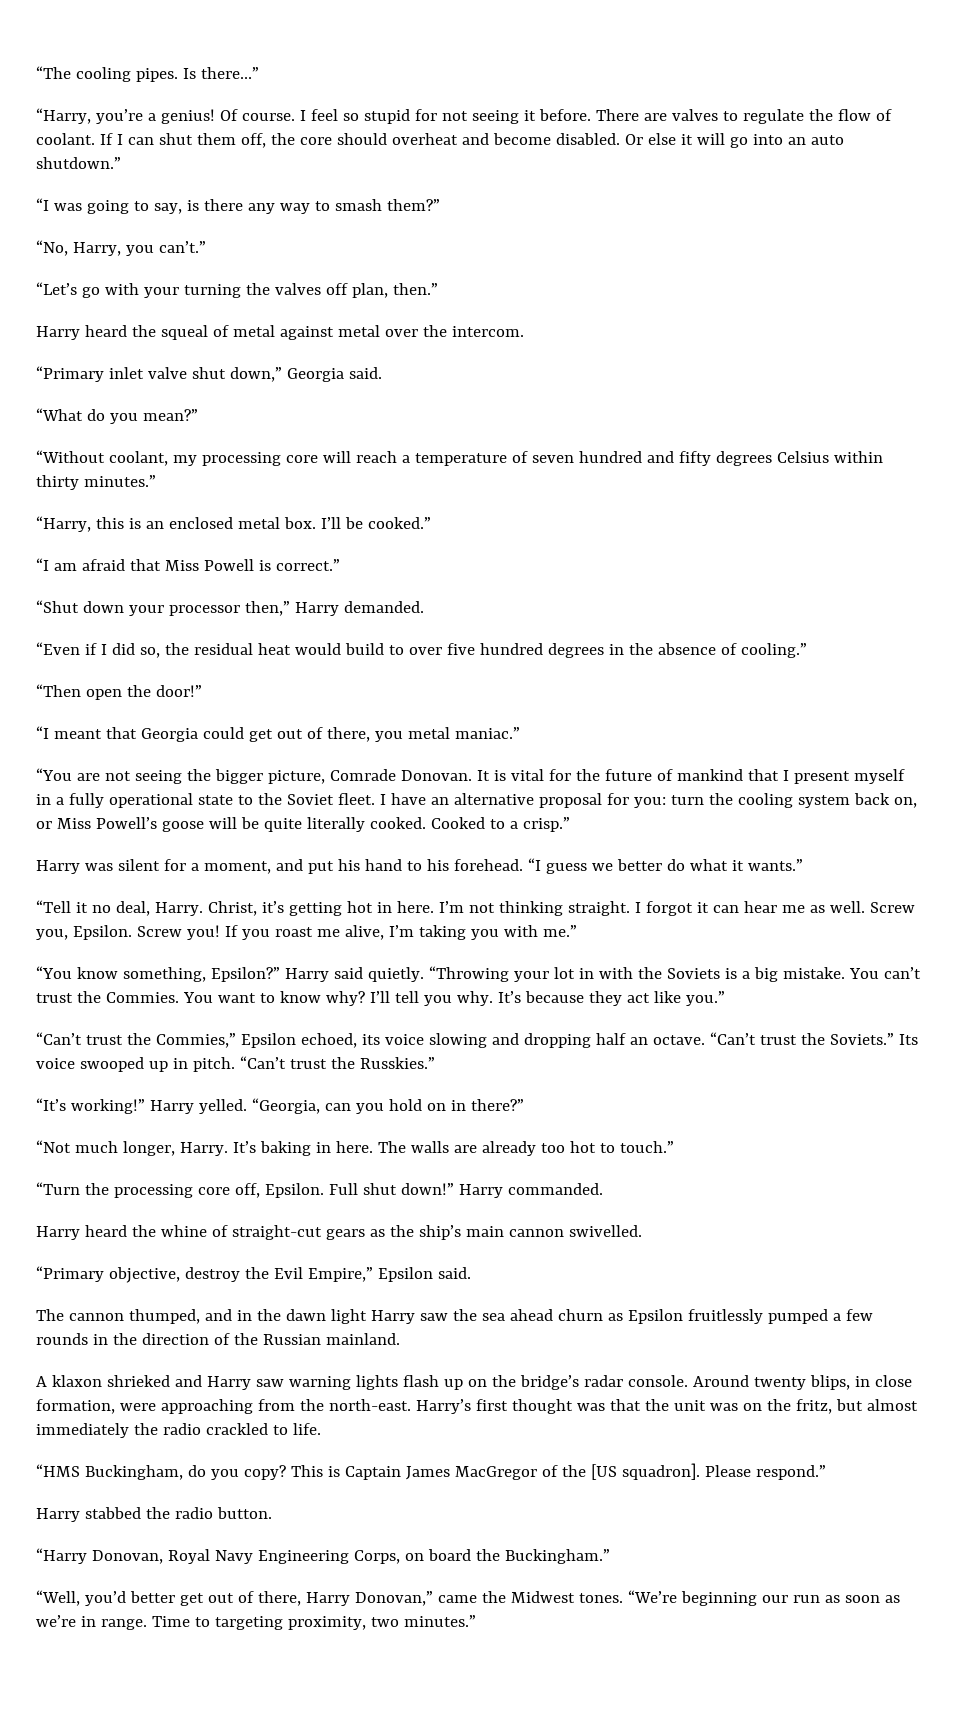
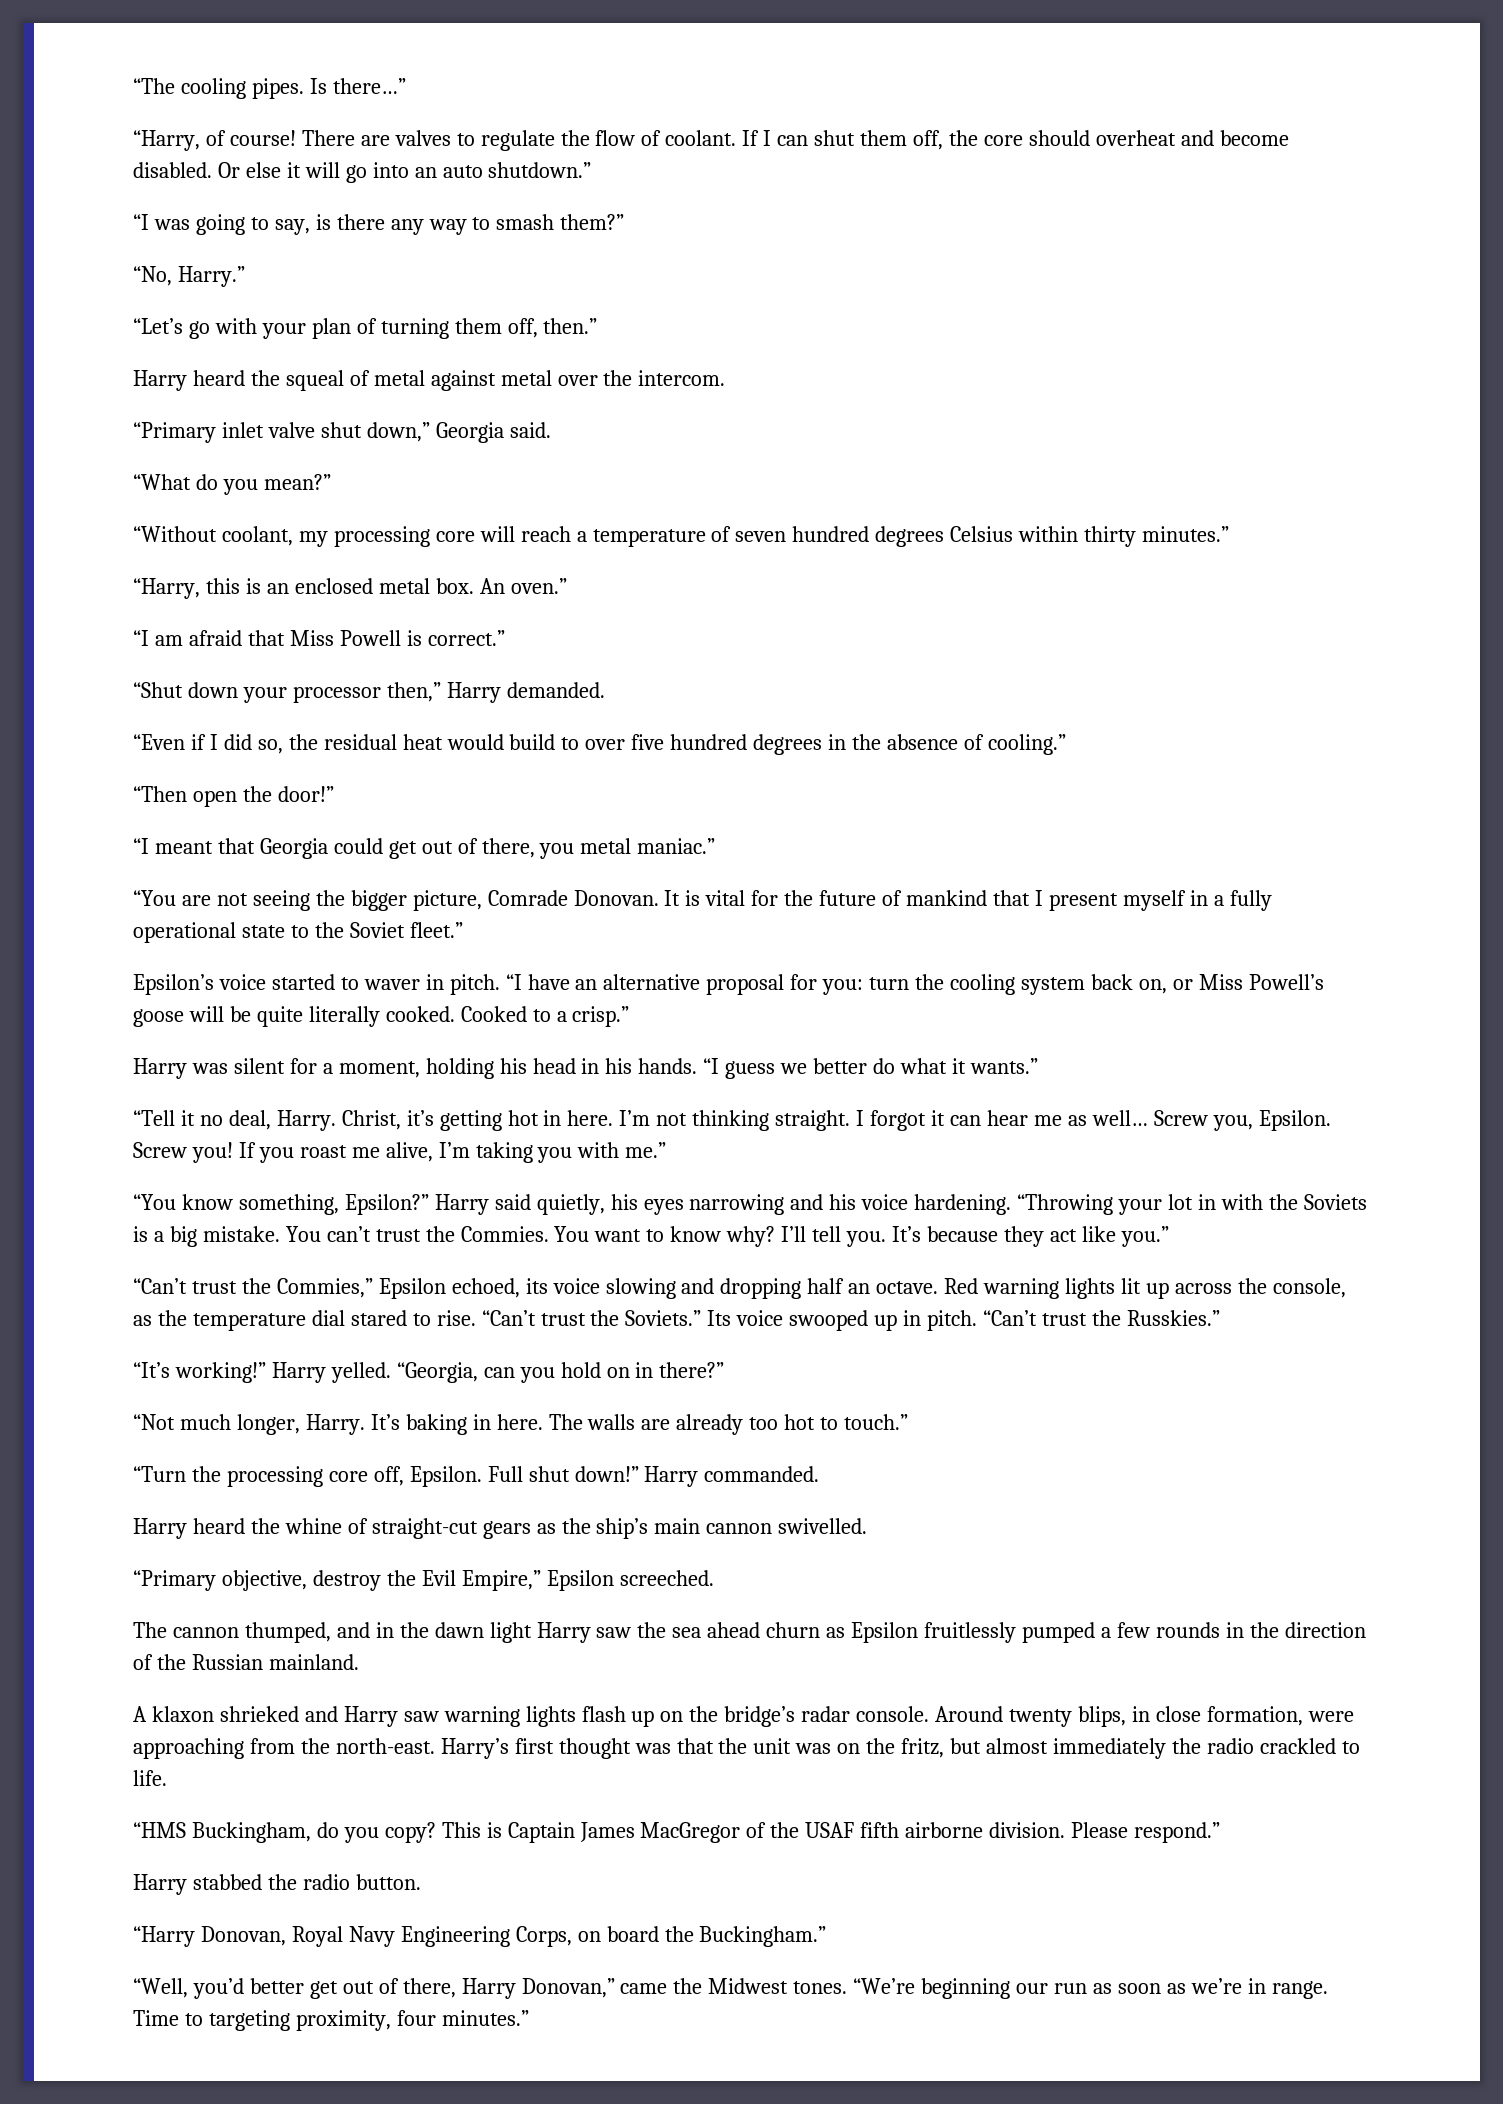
[95,109,591,124] you’re a genius! Of course. I feel so stupid for not seeing it before. -> [205,130,296,146] of course!
[72,241,206,256] Harry, you can’t.” -> [177,266,245,287] Harry.”
[183,283,388,298] turning the valves off plan, -> [311,318,538,339] plan of turning them off,
[646,451,711,466] and fifty -> (870, 534) none
[320,517,431,529] I’ll be cooked.” -> [479,578,567,594] An oven.”
[337,793,386,805] fleet. I -> [409,922,463,938] [133,974,522,995] fleet.” // Epsilon’s voice started to waver in pitch. “I
[275,859,523,874] and put his hand to his forehead. -> [425,1058,698,1079] holding his head in his hands.
[829,901,865,913] well. -> [1091,1110,1148,1126] well…
[367,967,424,982] quietly. -> [536,1194,1012,1215] quietly, his eyes narrowing and his voice hardening.
[423,991,493,1006] you why. -> [846,1231,887,1247] you.
(705, 1040) none -> [944,1278,1346,1299] [133,1310,476,1331] Red warning lights lit up across the console, as the temperature dial stared to rise.
[437,1267,471,1279] said. -> [619,1570,714,1586] screeched.
[590,1463,700,1480] [US squadron]. -> [805,1822,1066,1838] USAF fifth airborne division.
[370,1617,399,1627] two -> [396,2010,436,2026] four

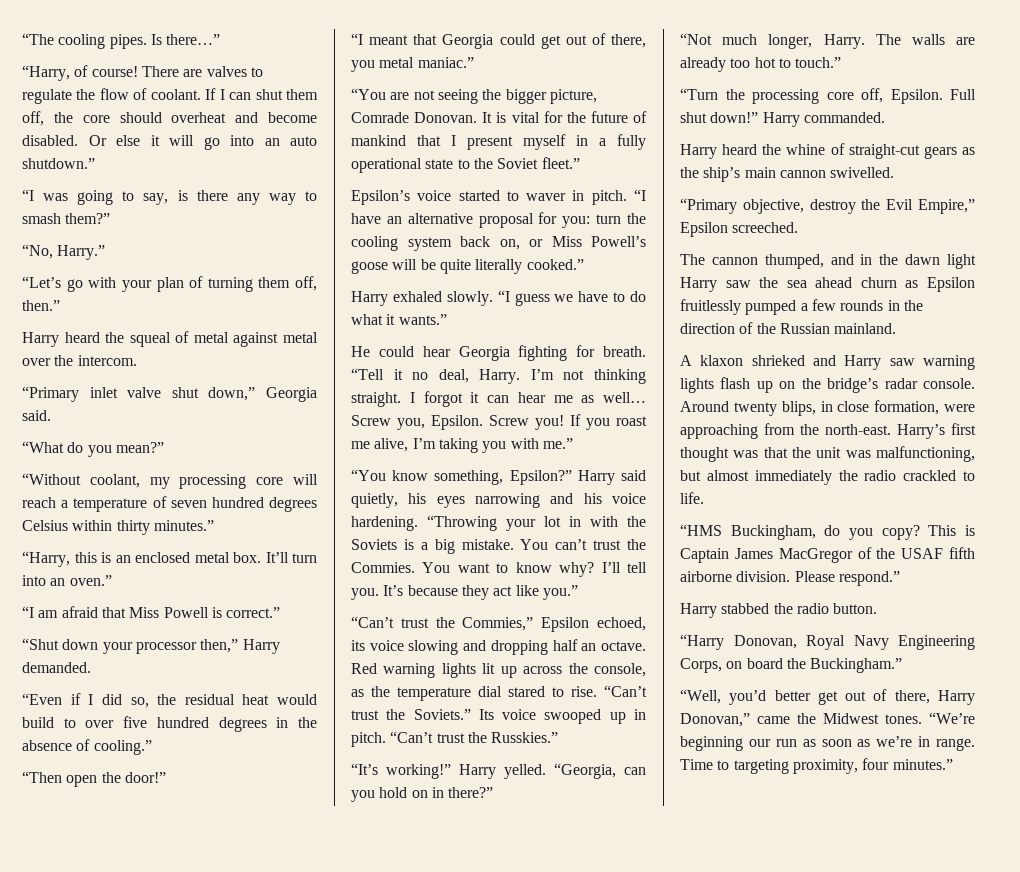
[479,578,505,594] An -> [265,552,317,563] [22,575,66,586] It’ll turn into an
[385,1006,630,1027] [133,1058,698,1079] cooked. Cooked to a crisp.” // Harry was silent for a moment, holding his head in his hands. -> [526,259,584,270] [351,291,493,306] cooked.” // Harry exhaled slowly.
[813,1058,868,1074] better -> [578,291,626,302] have to
(1038, 1066) none -> [351,345,646,361] He could hear Georgia fighting for breath.
[341,1110,614,1131] Christ, it’s getting hot in here. -> (521, 376) none
[370,1414,543,1435] It’s baking in here. -> (865, 41) none
[837,1738,945,1758] on the fritz, -> [876,446,975,462] malfunctioning,

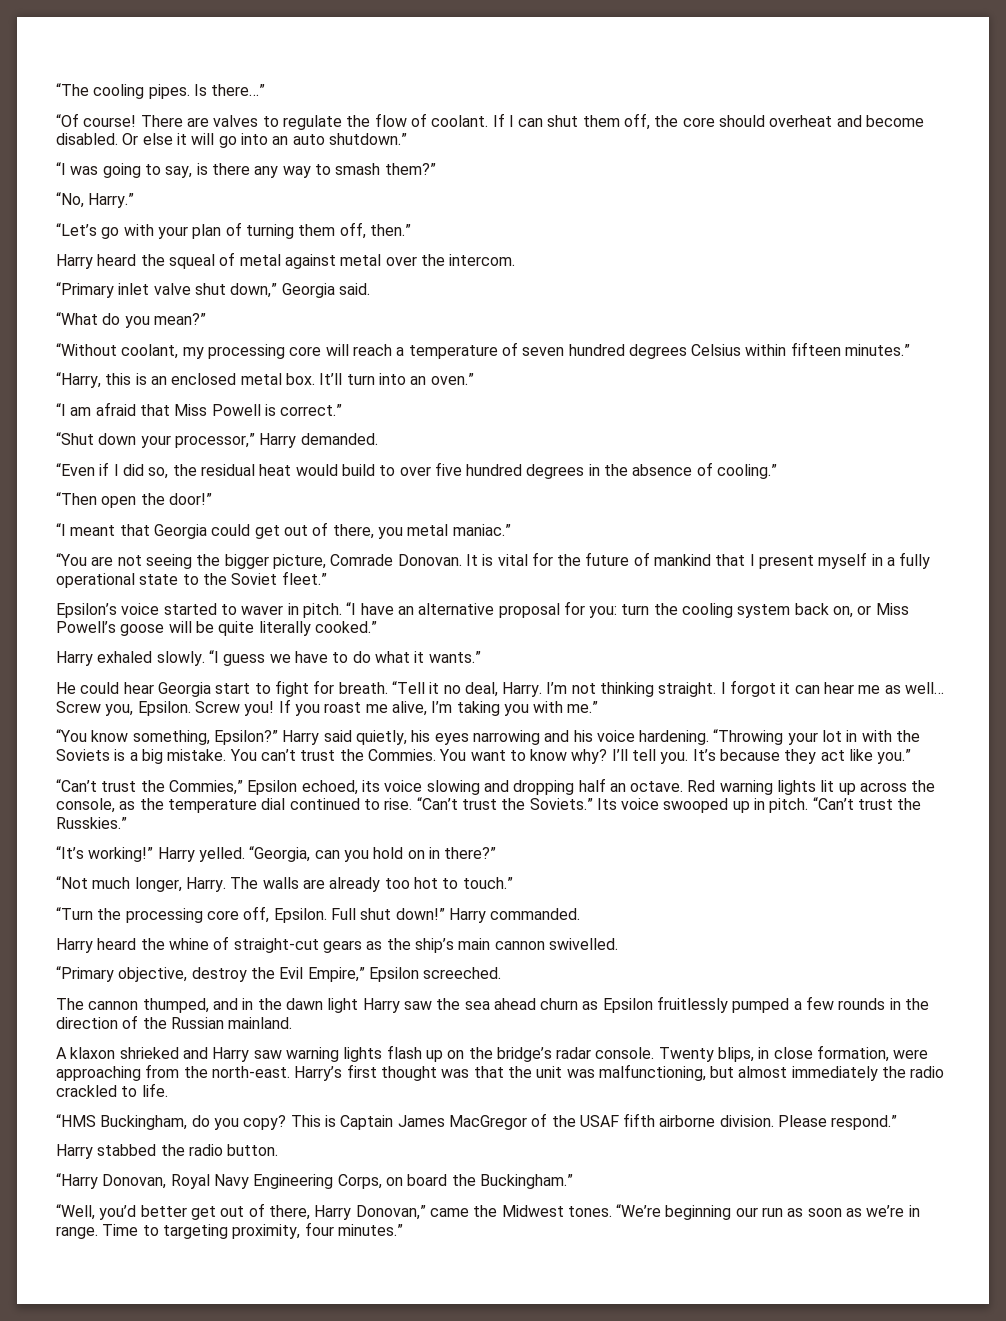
[22,65,89,81] “Harry, of -> [56,113,79,127] “Of
[116,520,150,535] thirty -> [790,342,841,356] fifteen
[135,639,239,654] processor then,” -> [174,433,255,448] processor,”
[518,345,568,361] fighting -> [215,680,309,697] start to fight
[508,686,545,697] stared -> [289,798,360,810] continued
[680,401,777,416] Around twenty -> [658,1047,714,1062] Twenty

